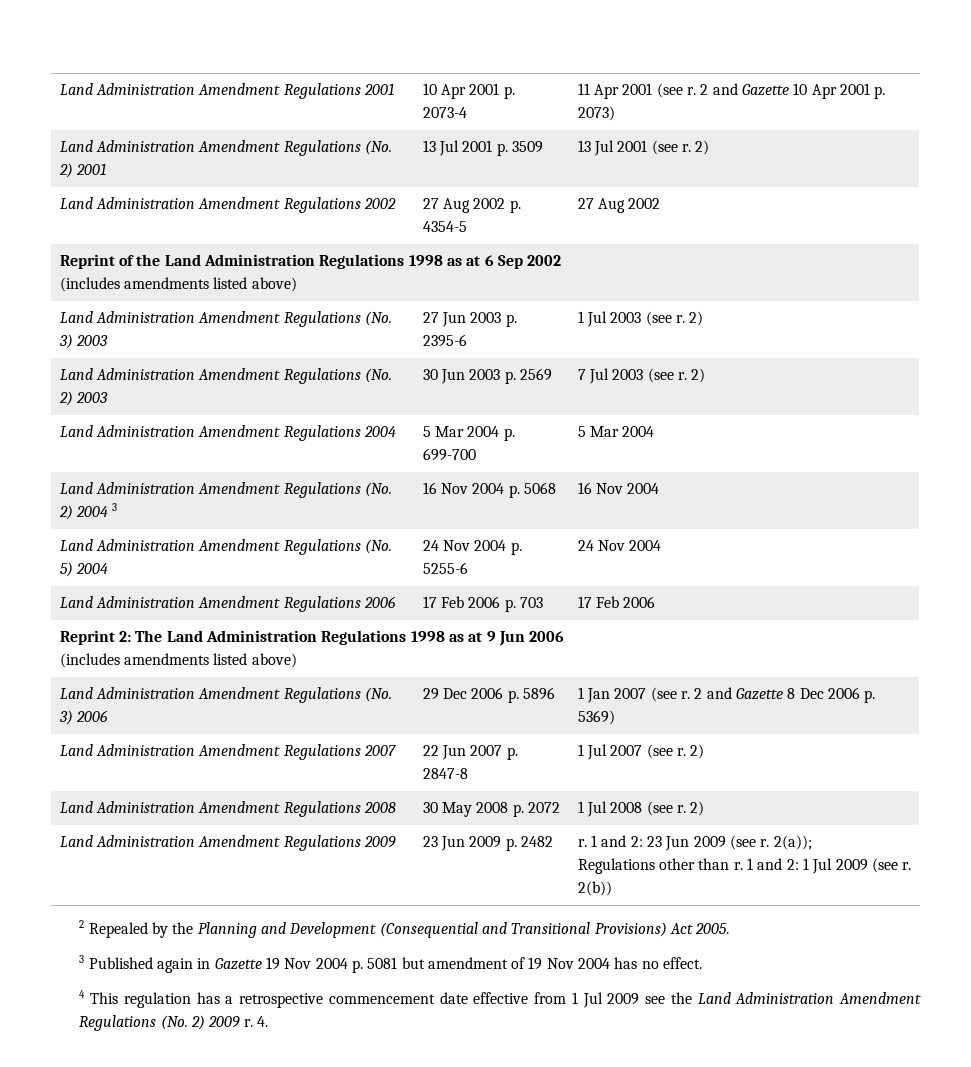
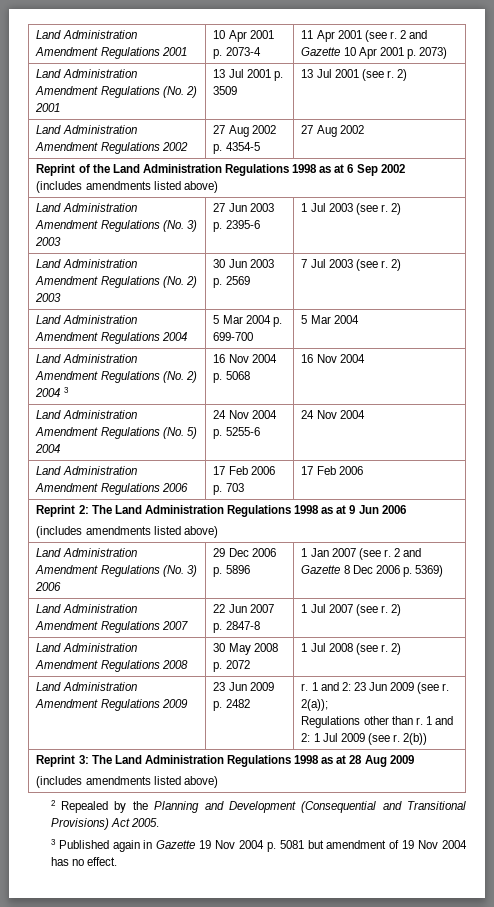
(612, 888) none -> [36,755,414,767] [36,776,218,788] // Reprint 3: The Land Administration Regulations 1998 as at 28 Aug 2009 // (includes amendments listed above)
[79,990,921,1008] [79,1015,268,1031] // 4 This regulation has a retrospective commencement date effective from 1 Jul 2009 see the Land Administration Amendment Regulations (No. 2) 2009 r. 4. -> (117, 861) none

